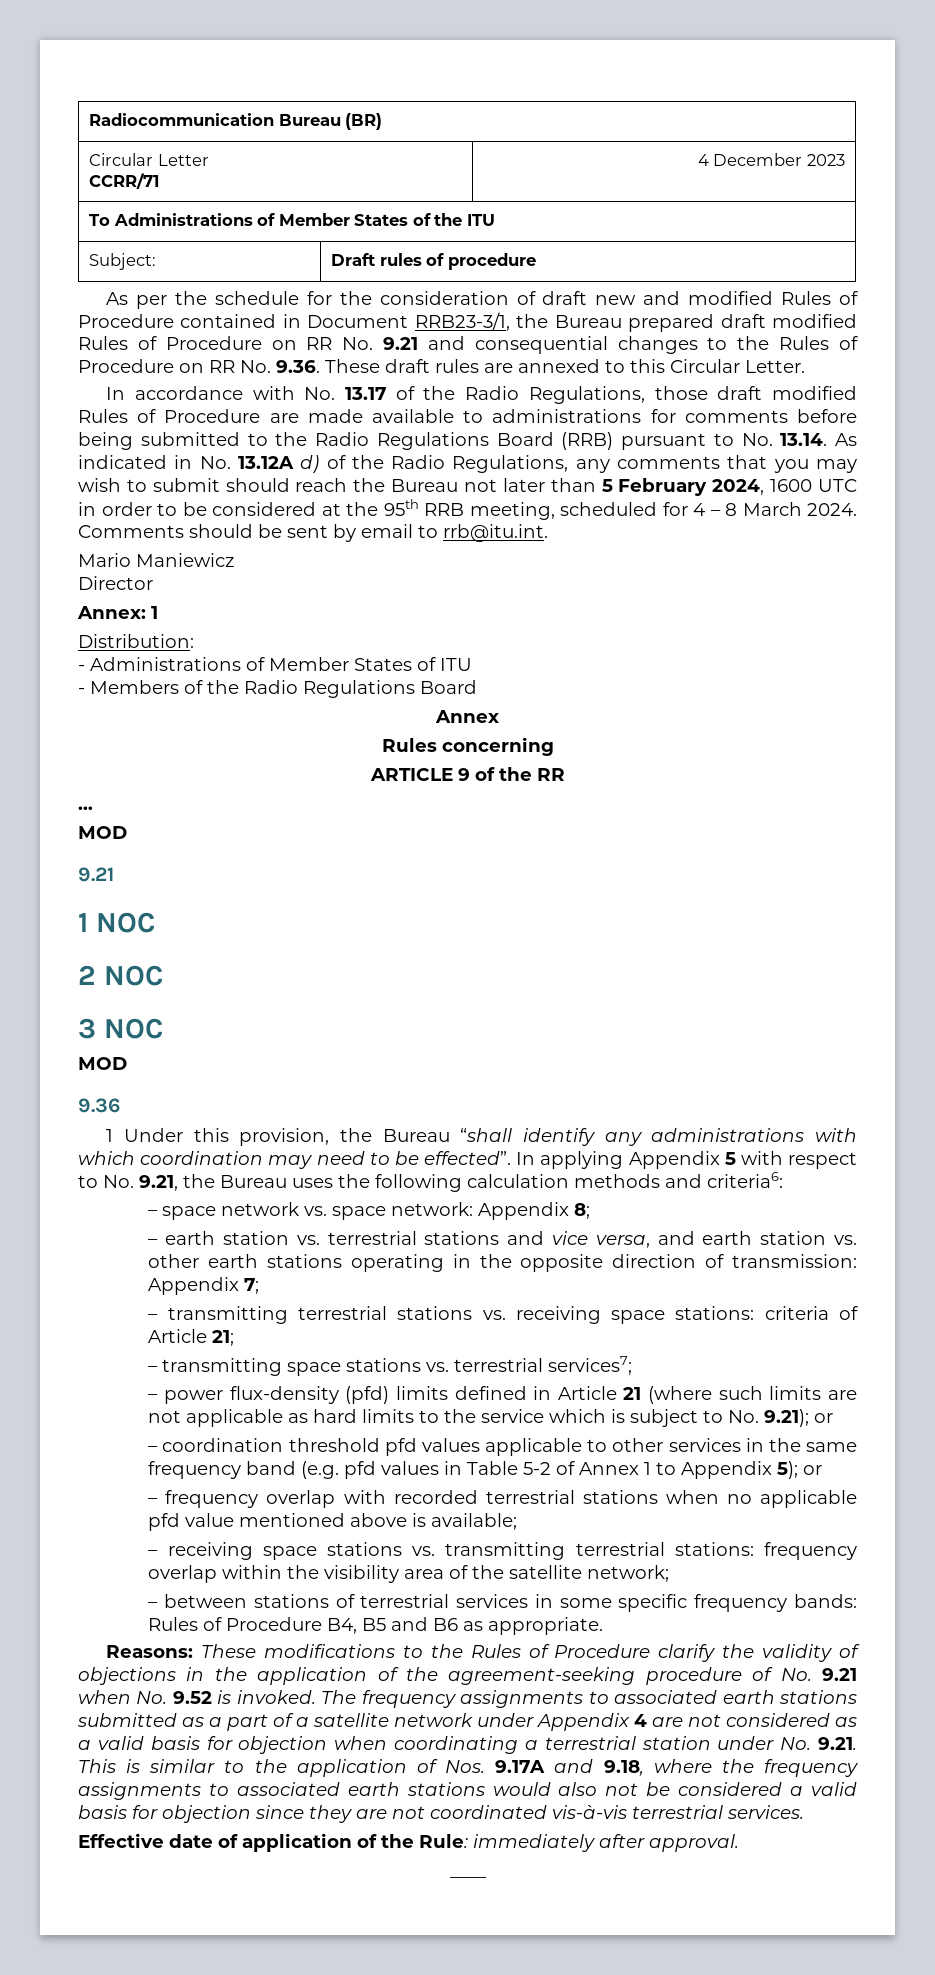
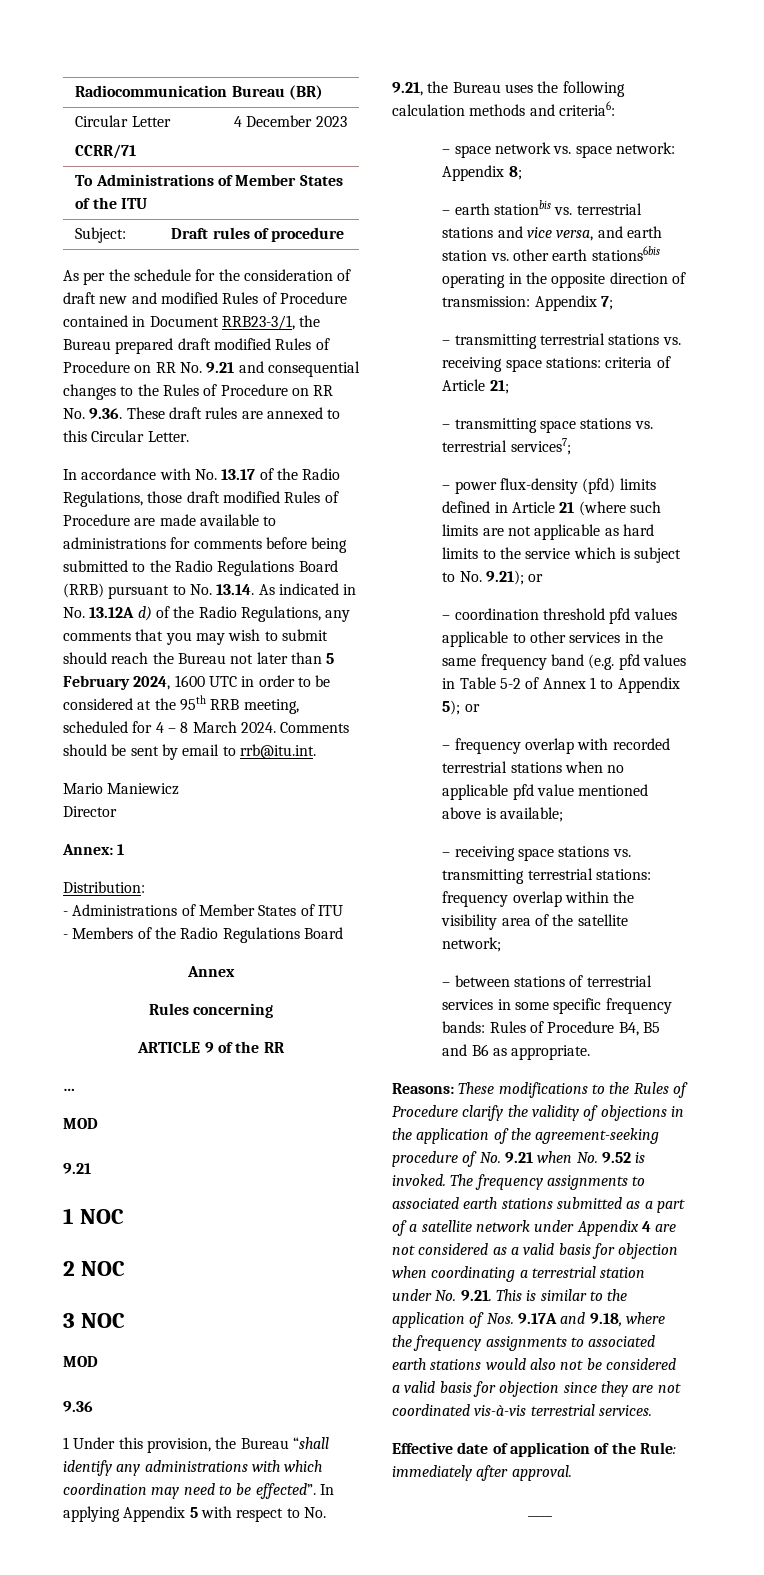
[222,1231,289,1245] station -> [494,200,552,215] stationbis
[267,1254,343,1268] stations -> [591,246,660,261] stations6bis

